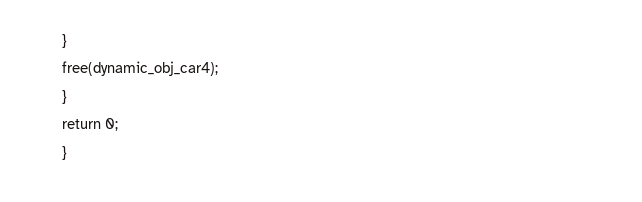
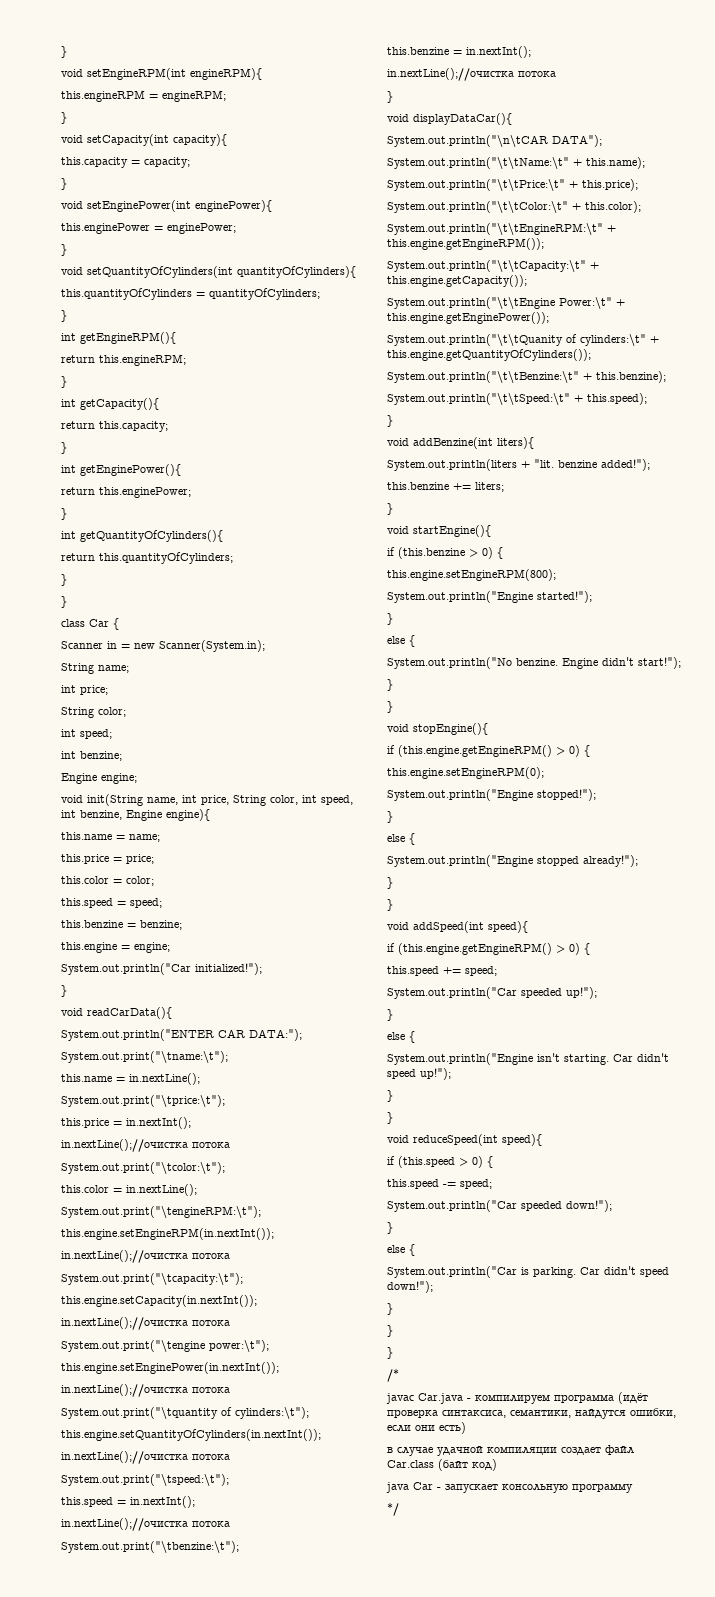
[62,34,67,48] [62,61,218,76] [62,90,67,104] [62,118,118,131] [62,146,67,160] } // free(dynamic_obj_car4); // } // return 0; // } -> [61,46,67,58] [61,68,262,80] [61,90,226,102] [61,112,67,124] [61,134,227,146] [61,157,190,168] [61,178,67,190] [61,200,272,212] [61,223,236,234] [61,244,67,256] [61,266,356,278] [61,288,320,300] [61,310,67,322] [61,332,176,344] [61,354,186,366] [61,376,67,388] [61,398,159,410] [61,421,168,432] [61,442,67,454] [61,464,181,476] [61,487,191,498] [61,508,67,520] [61,530,223,542] [61,552,233,564] [61,574,67,586] [61,596,67,608] [61,618,119,630] [61,640,265,652] [61,663,129,674] [61,685,108,695] [61,707,126,718] [61,729,112,739] [61,751,122,761] [61,773,137,784] [61,794,353,806] [61,809,210,821] [61,832,160,842] [61,854,154,864] [61,876,154,886] [61,898,162,908] [61,920,182,930] [61,942,170,953] [61,963,262,975] [61,985,67,997] [61,1007,172,1019] [61,1029,302,1041] [61,1051,228,1063] [61,1073,200,1085] [61,1095,225,1107] [61,1117,191,1129] [61,1139,230,1152] [61,1162,225,1174] [61,1184,197,1196] [61,1206,261,1218] [61,1228,274,1240] [61,1250,230,1263] [61,1273,243,1285] [61,1295,257,1307] [61,1317,230,1330] [61,1340,269,1352] [61,1362,279,1374] [61,1384,230,1397] [61,1407,309,1419] [61,1429,321,1441] [61,1451,230,1464] [61,1474,229,1486] [61,1496,195,1508] [61,1518,230,1531] [61,1541,239,1553] [387,46,531,58] [387,68,556,81] [387,91,393,103] [387,113,512,125] [387,135,602,147] [387,157,645,169] [387,179,638,191] [387,201,641,213] [387,223,616,235] [387,238,544,250] [387,260,599,272] [387,275,527,287] [387,297,625,309] [387,312,549,324] [387,334,659,346] [387,349,591,361] [387,371,666,383] [387,393,647,405] [387,415,393,427] [387,437,534,449] [387,459,650,471] [387,482,504,492] [387,503,393,515] [387,525,491,537] [387,547,503,559] [387,569,556,581] [387,591,592,603] [387,613,393,625] [387,635,415,647] [387,657,681,669] [387,679,393,691] [387,701,393,713] [387,723,488,735] [387,745,590,757] [387,767,544,779] [387,789,596,801] [387,811,393,823] [387,833,415,845] [387,855,638,867] [387,877,393,889] [387,899,393,911] [387,921,528,933] [387,943,590,955] [387,966,497,976] [387,987,597,999] [387,1009,393,1021] [387,1031,415,1043] [387,1053,669,1065] [387,1068,451,1080] [387,1090,393,1102] [387,1112,393,1124] [387,1134,542,1146] [387,1156,493,1168] [387,1179,492,1189] [387,1200,612,1212] [387,1222,393,1234] [387,1244,415,1256] [387,1266,669,1278] [387,1281,433,1293] [387,1303,393,1315] [387,1325,393,1337] [387,1347,393,1359] [387,1369,399,1382] [386,1392,648,1404] [387,1408,676,1419] [387,1422,466,1434] [387,1445,634,1456] [387,1459,497,1471] [386,1482,633,1493] [387,1503,399,1516] } // void setEngineRPM(int engineRPM){ // this.engineRPM = engineRPM; // } // void setCapacity(int capacity){ // this.capacity = capacity; // } // void setEnginePower(int enginePower){ // this.enginePower = enginePower; // } // void setQuantityOfCylinders(int quantityOfCylinders){ // this.quantityOfCylinders = quantityOfCylinders; // } // int getEngineRPM(){ // return this.engineRPM; // } // int getCapacity(){ // return this.capacity; // } // int getEnginePower(){ // return this.enginePower; // } // int getQuantityOfCylinders(){ // return this.quantityOfCylinders; // } // } // class Car { // Scanner in = new Scanner(System.in); // String name; // int price; // String color; // int speed; // int benzine; // Engine engine; // void init(String name, int price, String color, int speed, int benzine, Engine engine){ // this.name = name; // this.price = price; // this.color = color; // this.speed = speed; // this.benzine = benzine; // this.engine = engine; // System.out.println("Car initialized!"); // } // void readCarData(){ // System.out.println("ENTER CAR DATA:"); // System.out.print("\tname:\t"); // this.name = in.nextLine(); // System.out.print("\tprice:\t"); // this.price = in.nextInt(); // in.nextLine();//очистка потока // System.out.print("\tcolor:\t"); // this.color = in.nextLine(); // System.out.print("\tengineRPM:\t"); // this.engine.setEngineRPM(in.nextInt()); // in.nextLine();//очистка потока // System.out.print("\tcapacity:\t"); // this.engine.setCapacity(in.nextInt()); // in.nextLine();//очистка потока // System.out.print("\tengine power:\t"); // this.engine.setEnginePower(in.nextInt()); // in.nextLine();//очистка потока // System.out.print("\tquantity of cylinders:\t"); // this.engine.setQuantityOfCylinders(in.nextInt()); // in.nextLine();//очистка потока // System.out.print("\tspeed:\t"); // this.speed = in.nextInt(); // in.nextLine();//очистка потока // System.out.print("\tbenzine:\t"); // this.benzine = in.nextInt(); // in.nextLine();//очистка потока // } // void displayDataCar(){ // System.out.println("\n\tCAR DATA"); // System.out.println("\t\tName:\t" + this.name); // System.out.println("\t\tPrice:\t" + this.price); // System.out.println("\t\tColor:\t" + this.color); // System.out.println("\t\tEngineRPM:\t" + this.engine.getEngineRPM()); // System.out.println("\t\tCapacity:\t" + this.engine.getCapacity()); // System.out.println("\t\tEngine Power:\t" + this.engine.getEnginePower()); // System.out.println("\t\tQuanity of cylinders:\t" + this.engine.getQuantityOfCylinders()); // System.out.println("\t\tBenzine:\t" + this.benzine); // System.out.println("\t\tSpeed:\t" + this.speed); // } // void addBenzine(int liters){ // System.out.println(liters + "lit. benzine added!"); // this.benzine += liters; // } // void startEngine(){ // if (this.benzine > 0) { // this.engine.setEngineRPM(800); // System.out.println("Engine started!"); // } // else { // System.out.println("No benzine. Engine didn't start!"); // } // } // void stopEngine(){ // if (this.engine.getEngineRPM() > 0) { // this.engine.setEngineRPM(0); // System.out.println("Engine stopped!"); // } // else { // System.out.println("Engine stopped already!"); // } // } // void addSpeed(int speed){ // if (this.engine.getEngineRPM() > 0) { // this.speed += speed; // System.out.println("Car speeded up!"); // } // else { // System.out.println("Engine isn't starting. Car didn't speed up!"); // } // } // void reduceSpeed(int speed){ // if (this.speed > 0) { // this.speed -= speed; // System.out.println("Car speeded down!"); // } // else { // System.out.println("Car is parking. Car didn't speed down!"); // } // } // } // /* // javac Car.java - компилируем программа (идёт проверка синтаксиса, семантики, найдутся ошибки, если они есть) // в случае удачной компиляции создает файл Car.class (байт код) // java Car - запускает консольную программу // */

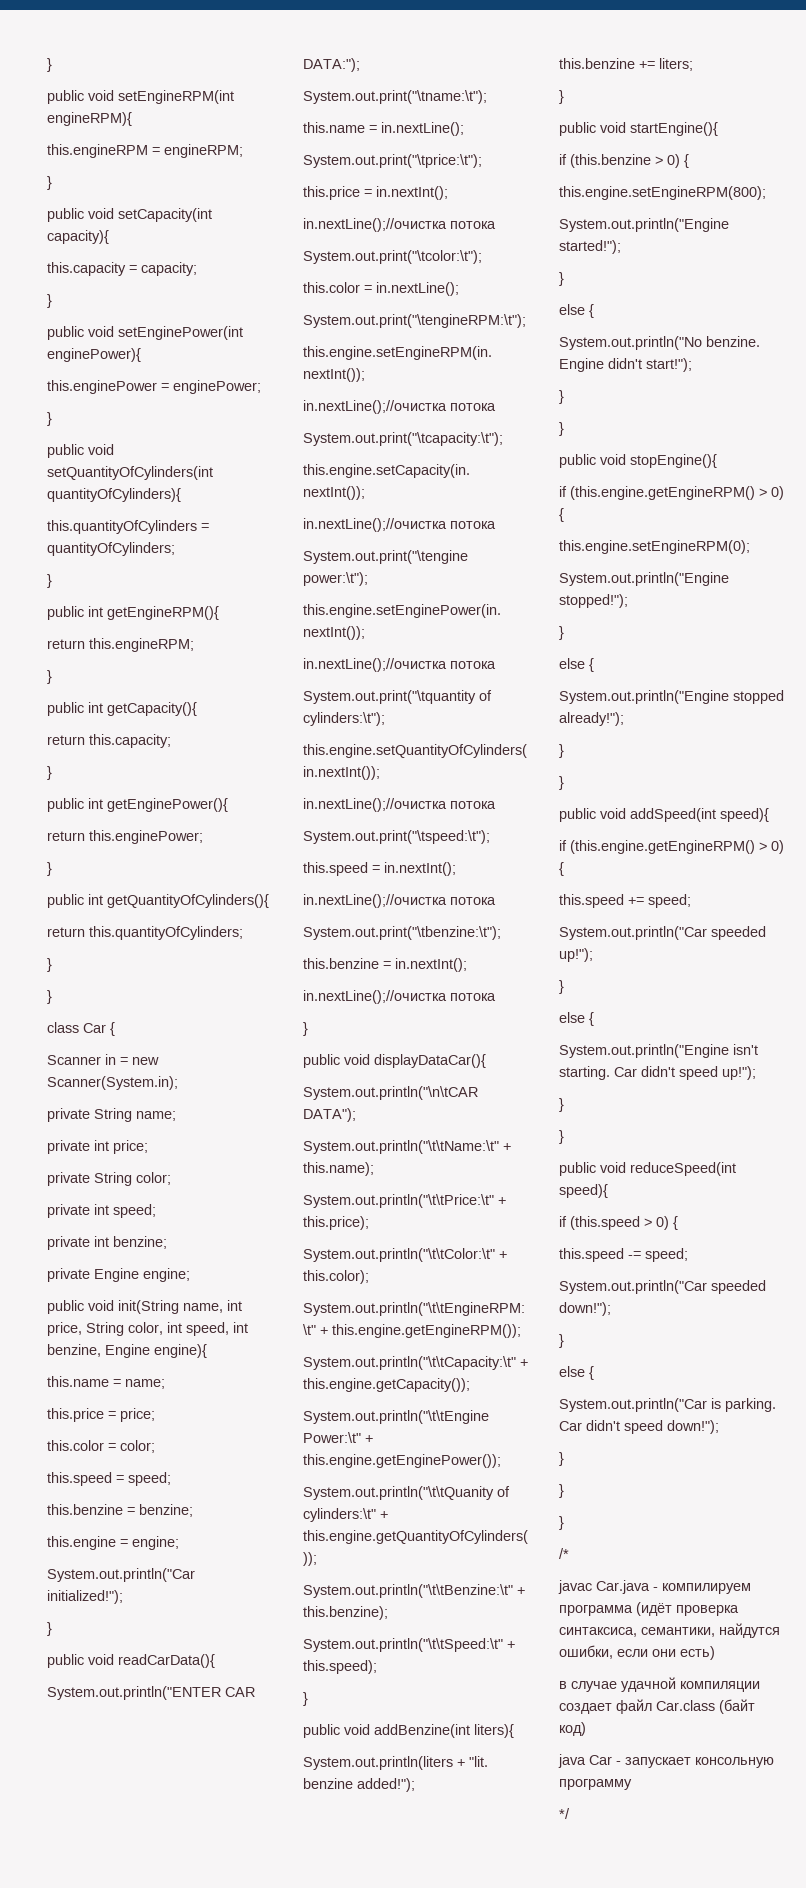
[61,46,67,58] } // -> [47,58,52,72] [47,90,84,104] } // public
(67, 118) none -> [47,208,84,222] public
(67, 184) none -> [47,326,84,340] public
(67, 250) none -> [47,444,84,458] public
(67, 316) none -> [47,606,84,620] public
(67, 382) none -> [47,702,84,716] public
(67, 448) none -> [47,798,84,812] public
(67, 514) none -> [47,894,84,908] public
(265, 646) none -> [47,1108,90,1122] private
(129, 669) none -> [47,1140,90,1154] private
(108, 690) none -> [47,1172,90,1186] private
(126, 712) none -> [47,1204,90,1218] private
(112, 734) none -> [47,1236,90,1250] private
(122, 756) none -> [47,1268,90,1282] private
(137, 778) none -> [47,1300,84,1314] public
(67, 991) none -> [47,1654,84,1668] public
(393, 97) none -> [303,1054,340,1068] public
(393, 421) none -> [303,1724,340,1738] public
(393, 509) none -> [559,122,596,136] public
(393, 707) none -> [559,454,596,468] public
(393, 905) none -> [559,808,596,822] public
(393, 1118) none -> [559,1162,596,1176] public

